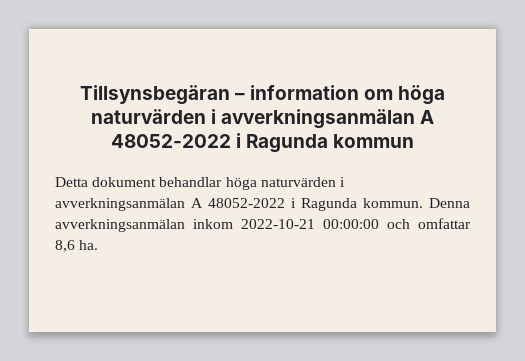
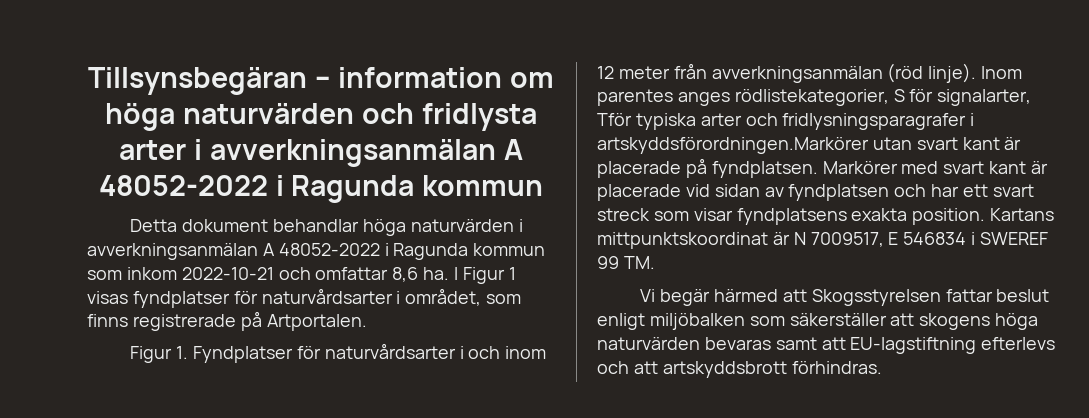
(206, 116) none -> [361,103,537,131] [119,140,187,160] och fridlysta arter
[363,198,470,208] [55,219,185,232] kommun. Denna avverkningsanmälan -> [473,243,546,256] [87,270,122,280] kommun som
[323,219,379,229] 00:00:00 -> (274, 273) none
(99, 245) none -> [454,267,516,284] [87,288,522,308] [87,311,367,331] [130,343,547,363] [597,63,1023,83] [597,89,1032,106] [597,113,975,130] [597,137,1022,154] [597,158,1049,178] [597,184,1034,201] [597,208,1055,225] [597,232,1049,249] [597,256,655,269] [640,289,1050,306] [597,313,1039,330] [597,337,1056,354] [597,361,882,378] I Figur 1 visas fyndplatser för naturvårdsarter i området, som finns registrerade på Artportalen. // Figur 1. Fyndplatser för naturvårdsarter i och inom 12 meter från avverkningsanmälan (röd linje). Inom parentes anges rödlistekategorier, S för signalarter, Tför typiska arter och fridlysningsparagrafer i artskyddsförordningen.Markörer utan svart kant är placerade på fyndplatsen. Markörer med svart kant är placerade vid sidan av fyndplatsen och har ett svart streck som visar fyndplatsens exakta position. Kartans mittpunktskoordinat är N 7009517, E 546834 i SWEREF 99 TM. // Vi begär härmed att Skogsstyrelsen fattar beslut enligt miljöbalken som säkerställer att skogens höga naturvärden bevaras samt att EU-lagstiftning efterlevs och att artskyddsbrott förhindras.

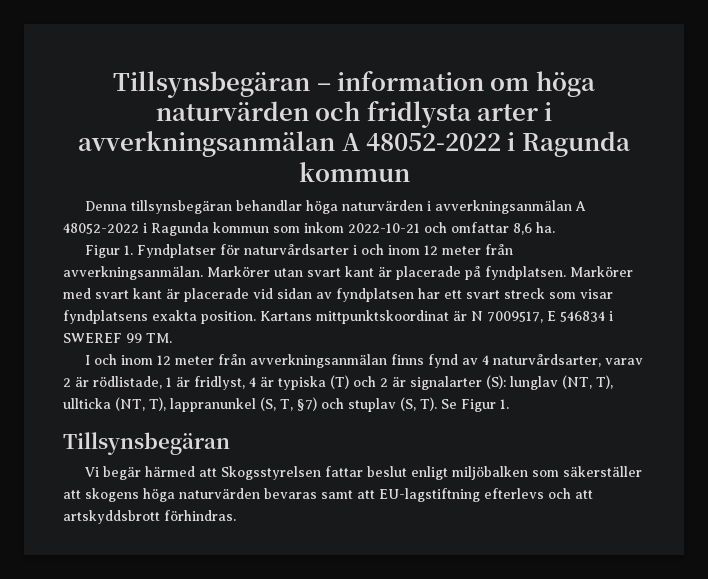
[130,219,269,232] Detta dokument -> [85,200,233,214] Denna tillsynsbegäran
[454,267,516,284] [87,288,522,308] [87,311,367,331] I Figur 1 visas fyndplatser för naturvårdsarter i området, som finns registrerade på Artportalen. -> (555, 227) none
[711,63,1023,83] [597,89,1032,106] [597,113,975,130] [597,137,869,154] avverkningsanmälan (röd linje). Inom parentes anges rödlistekategorier, S för signalarter, Tför typiska arter och fridlysningsparagrafer i artskyddsförordningen.Markörer -> [63,266,270,280] avverkningsanmälan. Markörer
[894,184,927,197] och -> (414, 295) none
(655, 262) none -> [85,354,644,368] [63,375,613,390] [63,397,509,412] [63,432,230,455] // I och inom 12 meter från avverkningsanmälan finns fynd av 4 naturvårdsarter, varav 2 är rödlistade, 1 är fridlyst, 4 är typiska (T) och 2 är signalarter (S): lunglav (NT, T), ullticka (NT, T), lappranunkel (S, T, §7) och stuplav (S, T). Se Figur 1. // Tillsynsbegäran

